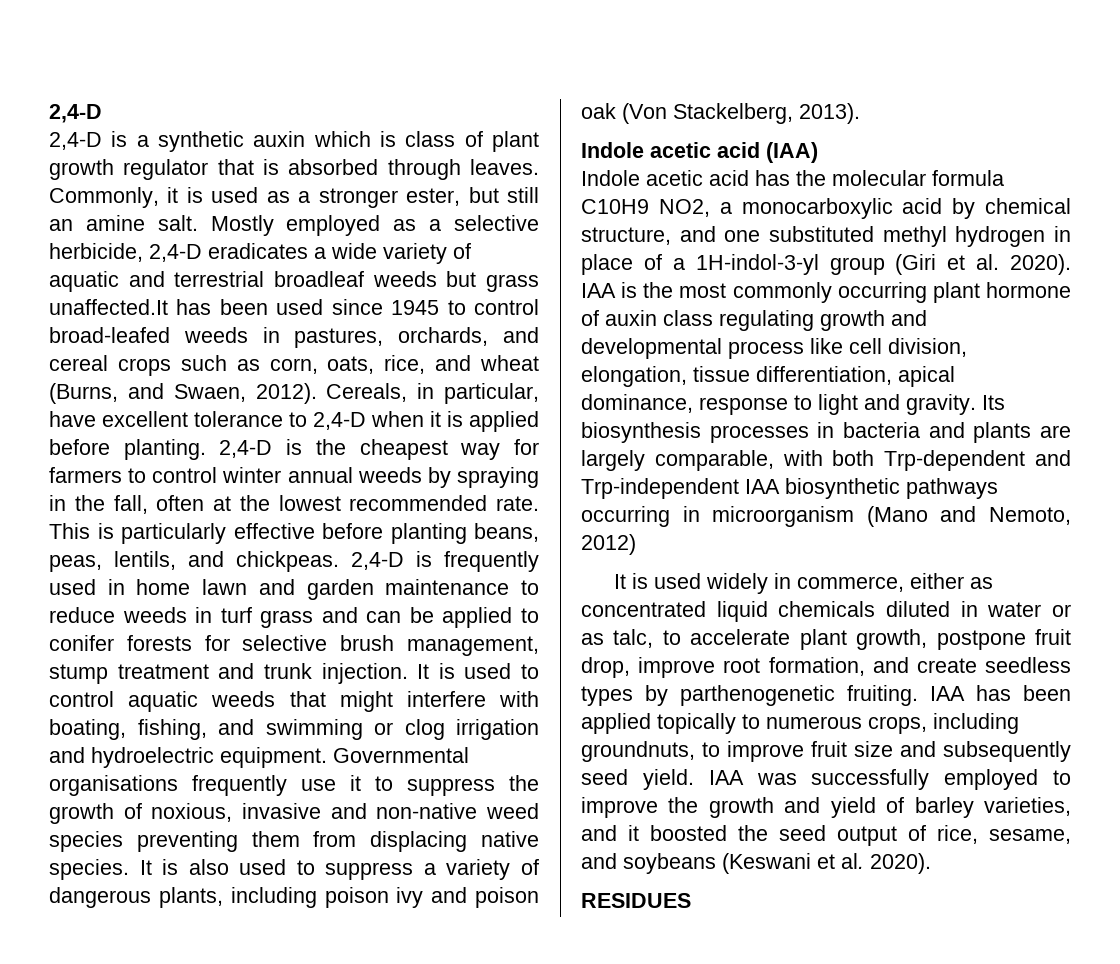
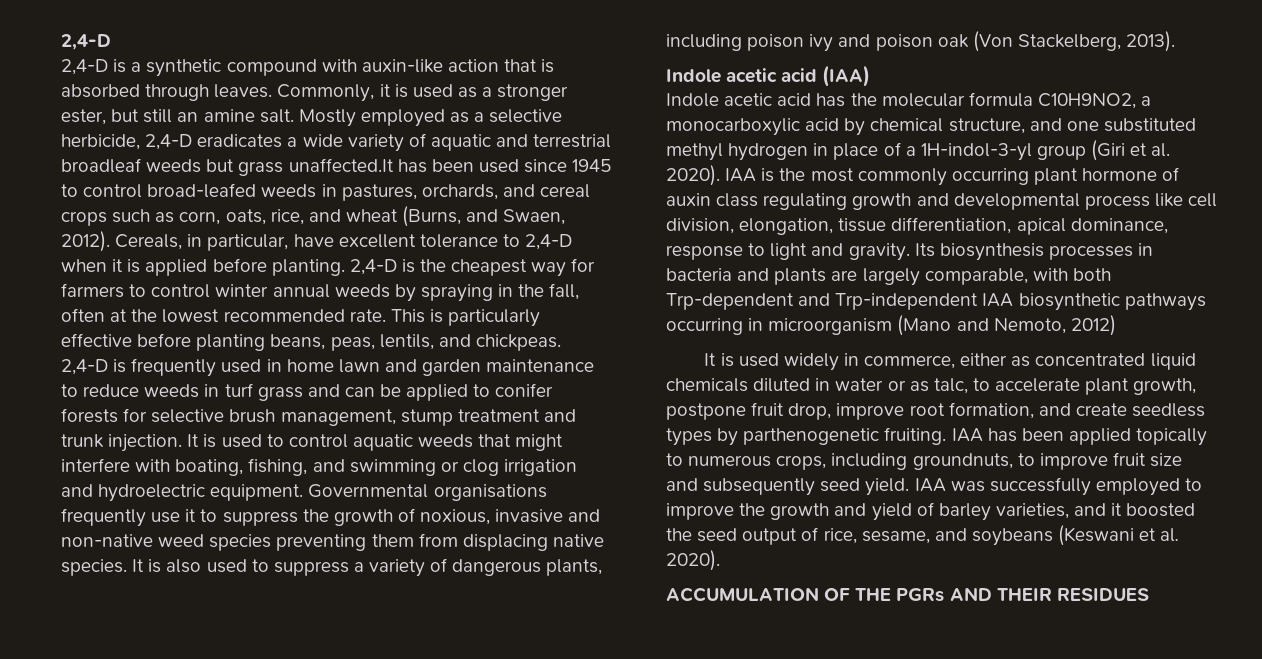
[253,131,539,152] [49,159,209,180] auxin which is class of plant growth regulator -> [226,59,499,76] compound with auxin-like action
[581,199,710,217] C10H9 NO2, -> [1037,93,1136,109] C10H9NO2,
(931, 863) none -> [666,587,1052,602] ACCUMULATION OF THE PGRs AND THEIR

